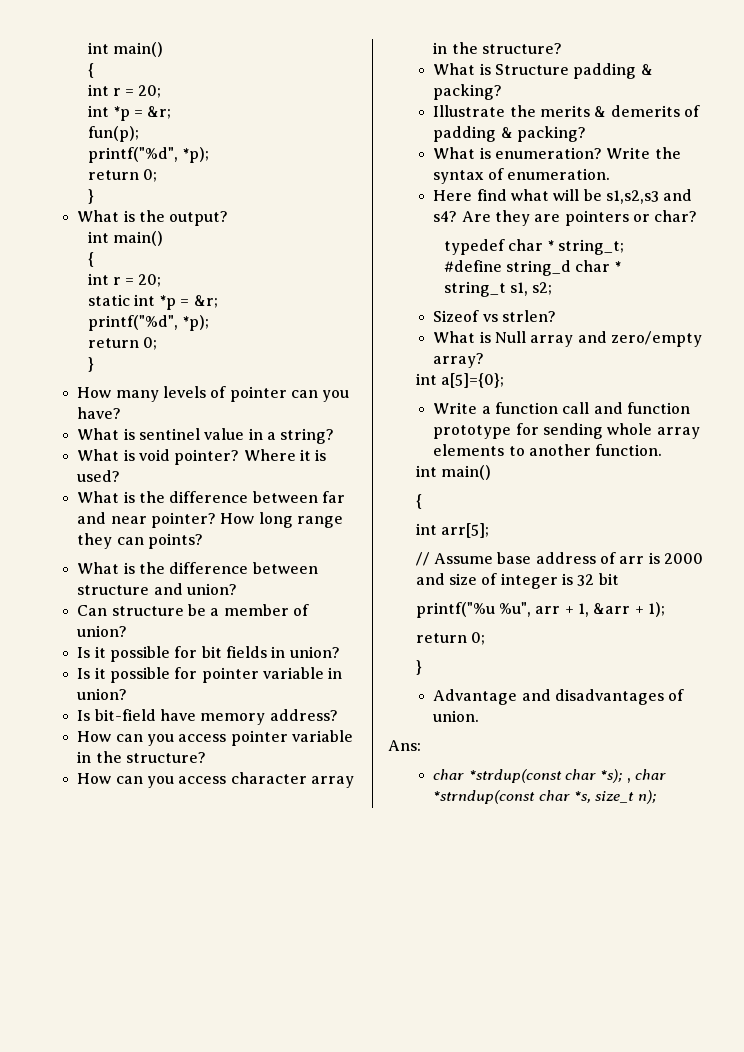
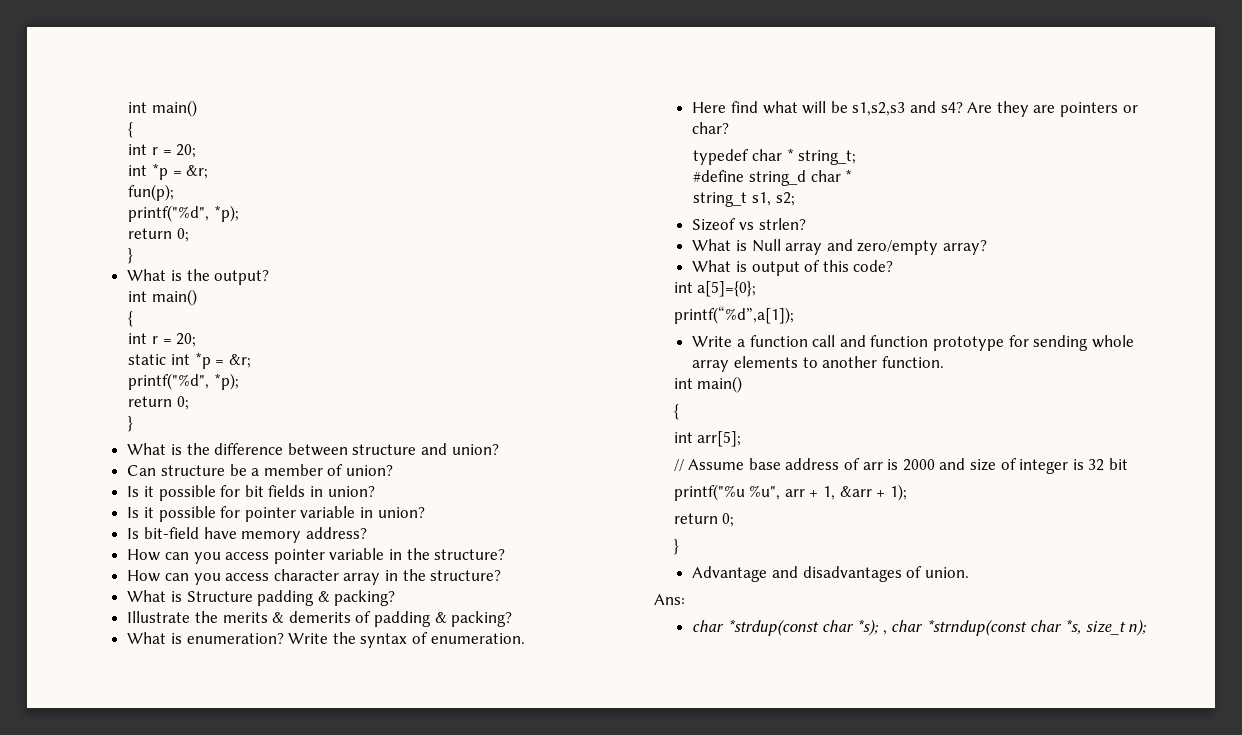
[77,386,350,402] [77,407,122,419] [77,428,335,444] [77,449,327,465] [77,470,121,482] [77,491,345,503] [77,512,343,528] [77,533,203,549] // How many levels of pointer can you have? // What is sentinel value in a string? // What is void pointer? Where it is used? // What is the difference between far and near pointer? How long range they can points? -> (134, 424) none
(485, 360) none -> [692,260,894,276] // What is output of this code?
(505, 380) none -> [673,306,794,324] // printf(“%d”,a[1]);

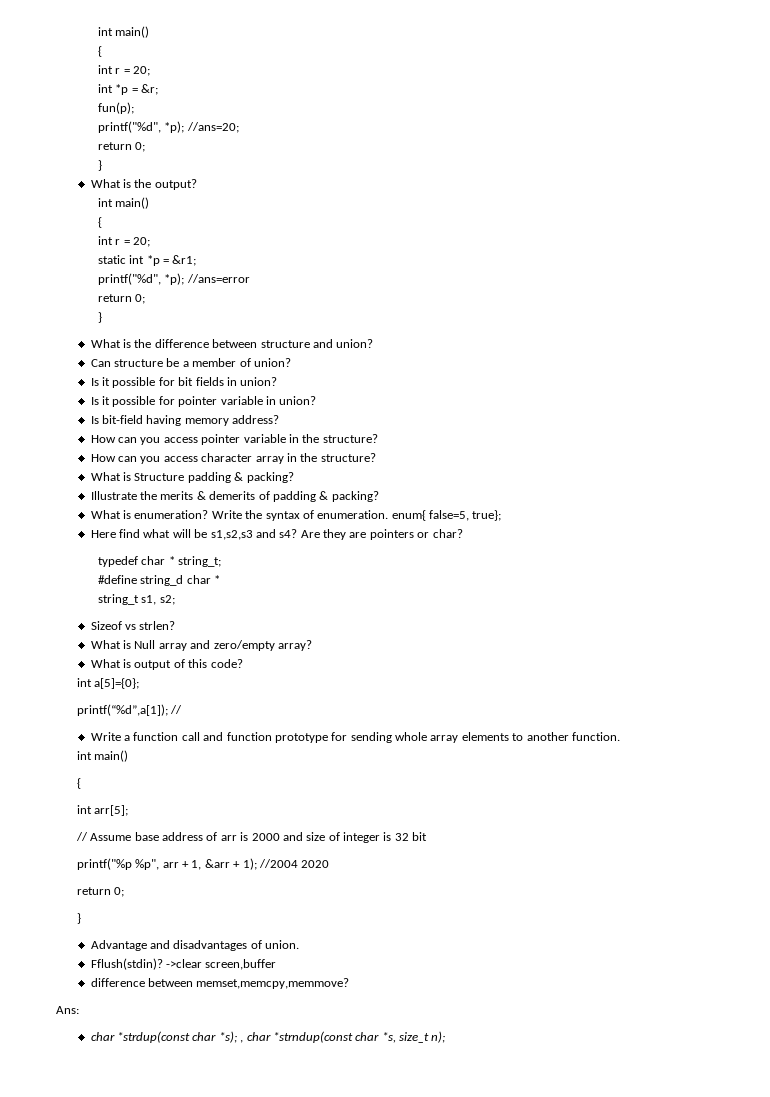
(240, 213) none -> [186,122,239,133] //ans=20;
[228,354,251,368] [128,373,240,390] &r; // printf("%d", *p); -> [172,255,197,266] [97,273,250,285] &r1; // printf("%d", *p); //ans=error
[203,527,237,539] have -> [146,415,182,426] having
(525, 638) none -> [391,510,502,521] enum{ false=5, true};
(794, 315) none -> [170,705,183,714] //
[673,484,781,501] printf("%u %u", -> [76,858,160,870] printf("%p %p",
(907, 492) none -> [258,859,330,868] //2004 2020
(969, 572) none -> [90,958,277,970] [90,978,350,989] // Fflush(stdin)? ->clear screen,buffer // difference between memset,memcpy,memmove?

